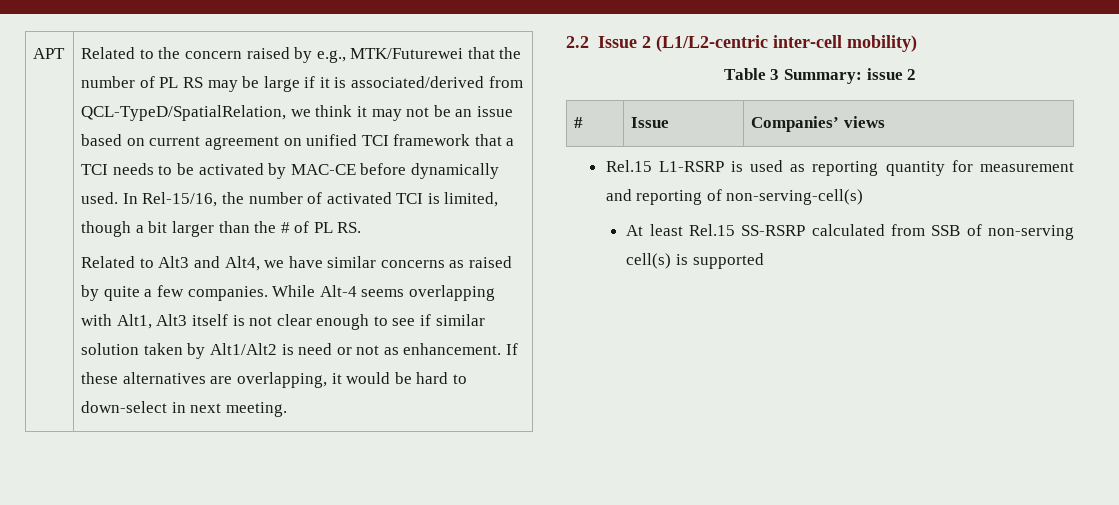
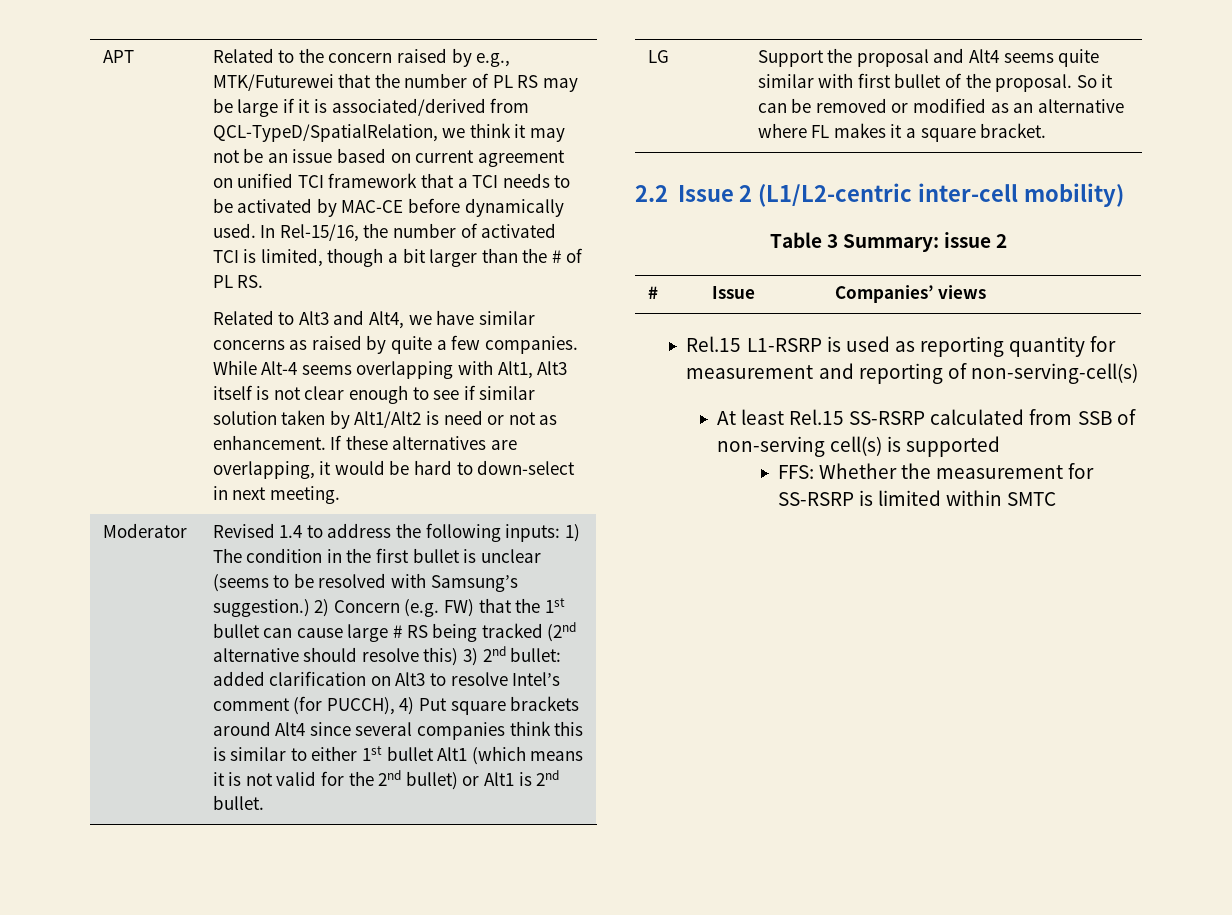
(287, 409) none -> [102,523,187,538] [212,523,580,542] [212,548,541,563] [212,573,518,592] [212,598,565,617] [212,622,577,642] [212,646,562,666] [212,671,561,686] [212,696,580,715] [212,721,584,740] [212,746,584,765] [212,770,560,790] [212,795,264,810] [647,50,669,63] [757,48,1100,67] [757,73,1114,92] [757,98,1124,113] [757,123,1047,142] // Moderator | Revised 1.4 to address the following inputs: 1) The condition in the first bullet is unclear (seems to be resolved with Samsung’s suggestion.) 2) Concern (e.g. FW) that the 1st bullet can cause large # RS being tracked (2nd alternative should resolve this) 3) 2nd bullet: added clarification on Alt3 to resolve Intel’s comment (for PUCCH), 4) Put square brackets around Alt4 since several companies think this is similar to either 1st bullet Alt1 (which means it is not valid for the 2nd bullet) or Alt1 is 2nd bullet. // LG | Support the proposal and Alt4 seems quite similar with first bullet of the proposal. So it can be removed or modified as an alternative where FL makes it a square bracket.
(764, 261) none -> [777,463,1095,479] [777,490,1057,506] // FFS: Whether the measurement for SS-RSRP is limited within SMTC

